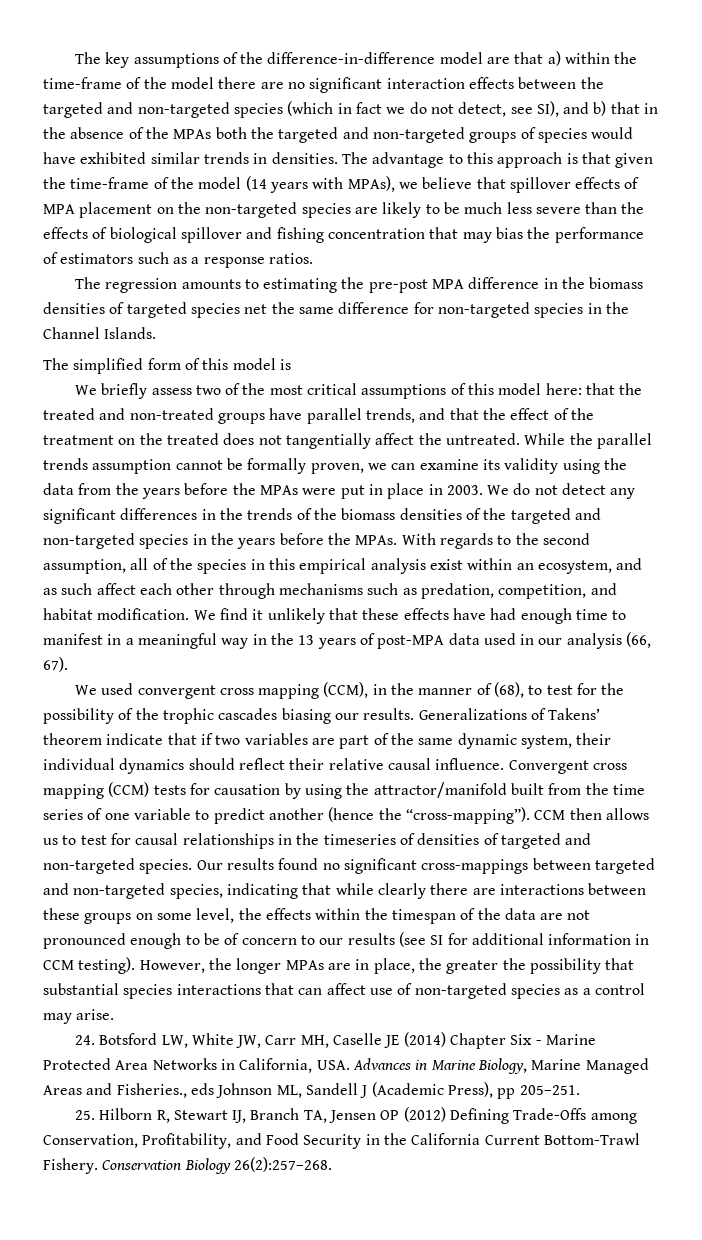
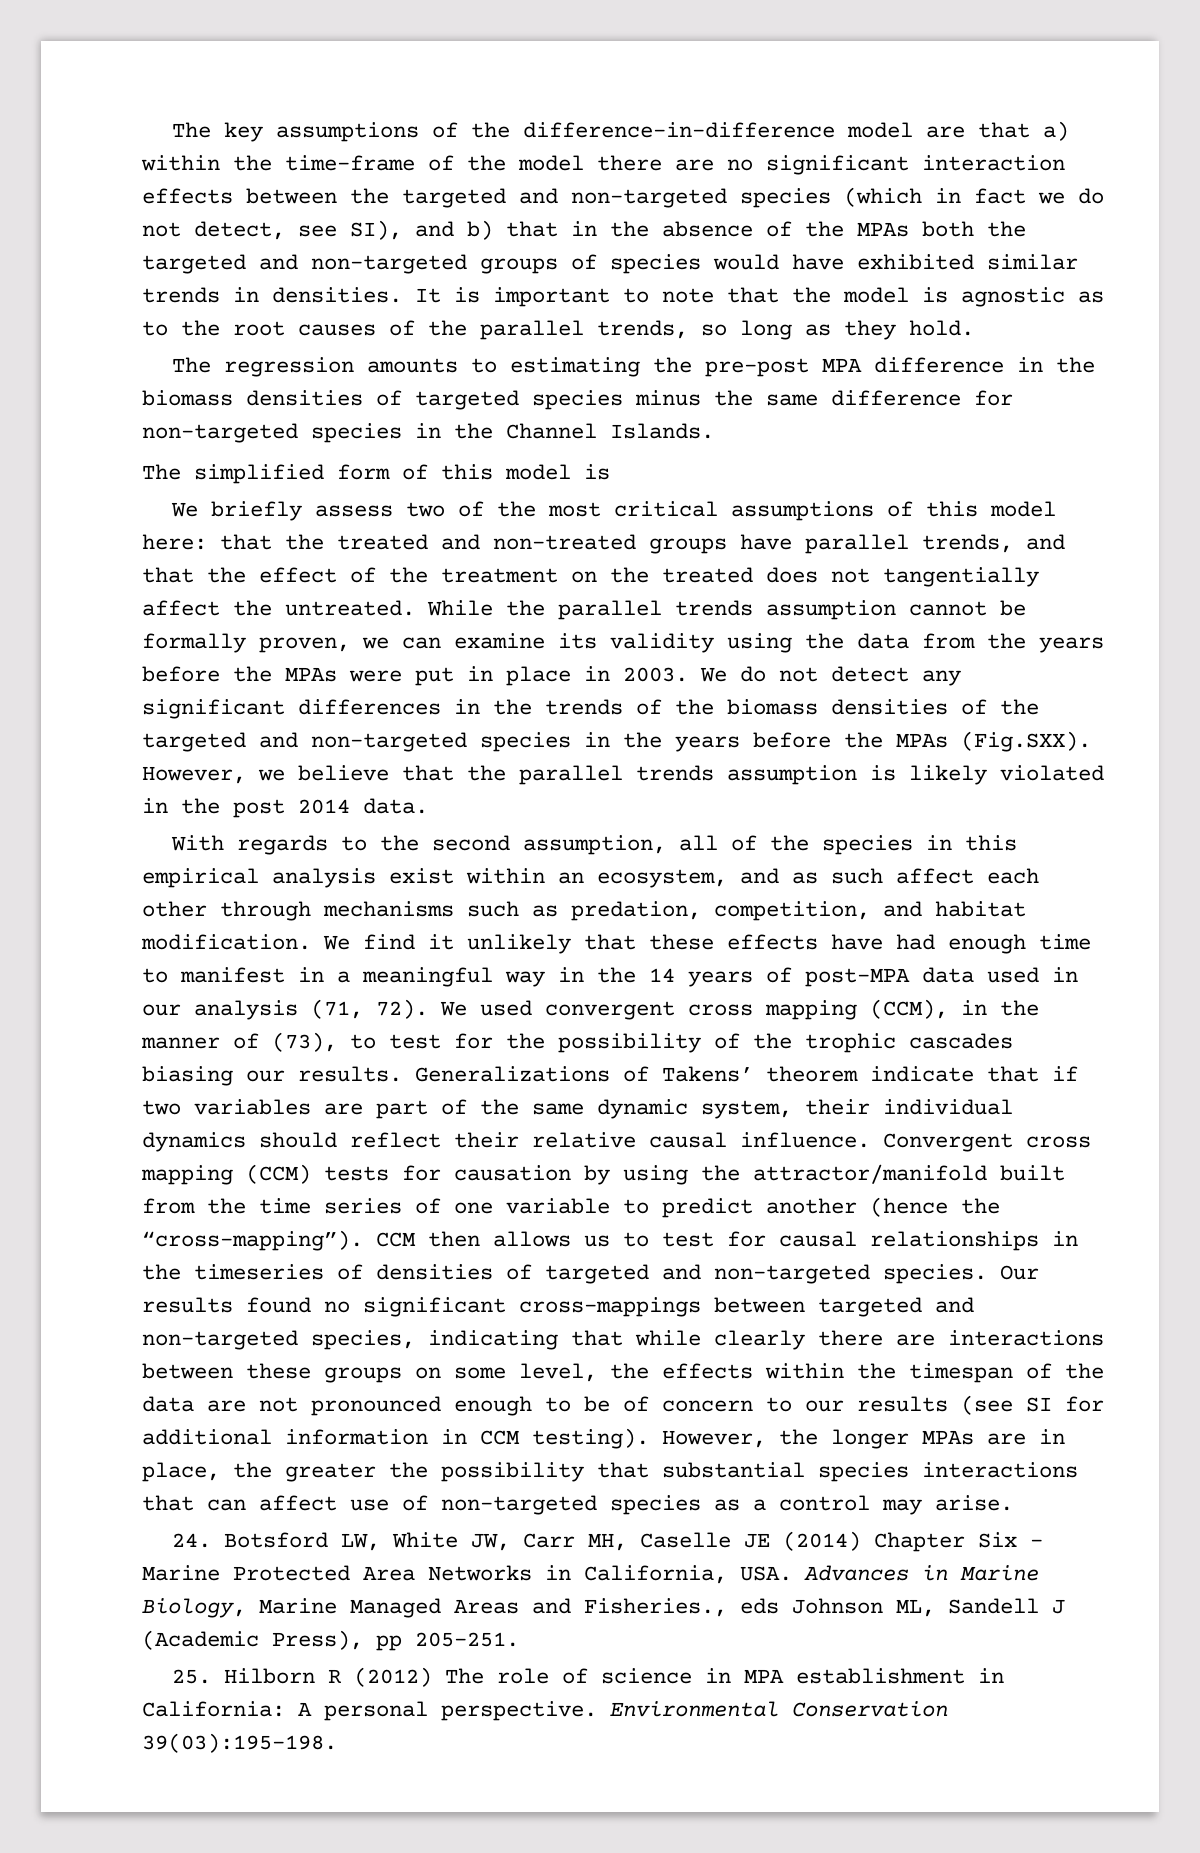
[341,152,654,168] [43,176,640,193] [43,202,645,218] [43,227,644,243] [43,252,313,268] The advantage to this approach is that given the time-frame of the model (14 years with MPAs), we believe that spillover effects of MPA placement on the non-targeted species are likely to be much less severe than the effects of biological spillover and fishing concentration that may bias the performance of estimators such as a response ratios. -> [415,287,1104,307] [142,320,974,340] It is important to note that the model is agnostic as to the root causes of the parallel trends, so long as they hold.
[244,304,268,314] net -> [635,390,701,406] minus
[355,535,398,545] MPAs. -> [896,731,1091,752] [142,765,1104,785] [142,798,428,818] MPAs (Fig.SXX). However, we believe that the parallel trends assumption is likely violated in the post 2014 data. //
[298,635,315,645] 13 -> [649,968,675,982] 14
[626,632,652,648] [43,657,68,672] (66, 67). // -> [311,999,428,1019] (71, 72).
[494,682,525,698] (68), -> [272,1032,337,1052] (73),
[156,1107,637,1124] [43,1133,640,1149] [43,1157,332,1174] R, Stewart IJ, Branch TA, Jensen OP (2012) Defining Trade-Offs among Conservation, Profitability, and Food Security in the California Current Bottom-Trawl Fishery. Conservation Biology 26(2):257–268. -> [328,1667,1005,1687] [142,1701,948,1721] [142,1733,337,1753] R (2012) The role of science in MPA establishment in California: A personal perspective. Environmental Conservation 39(03):195–198.

